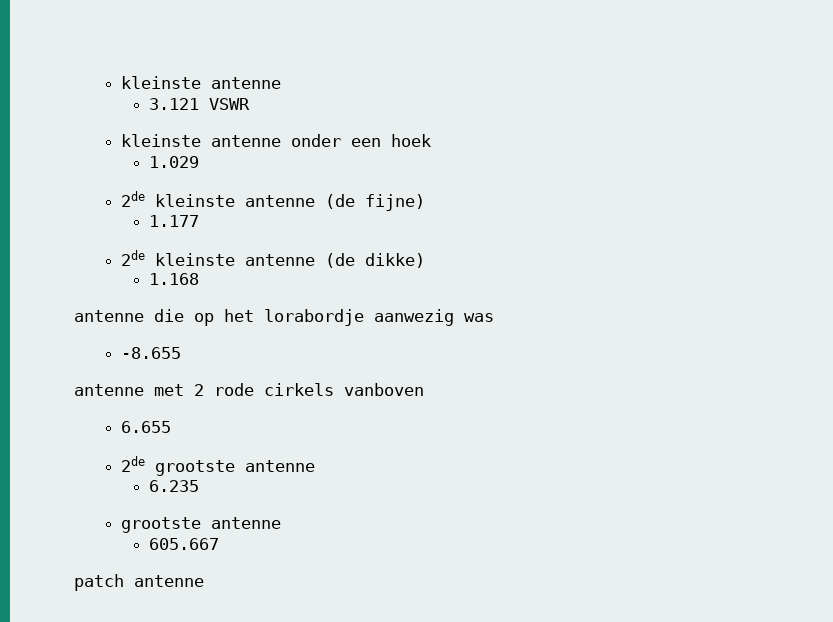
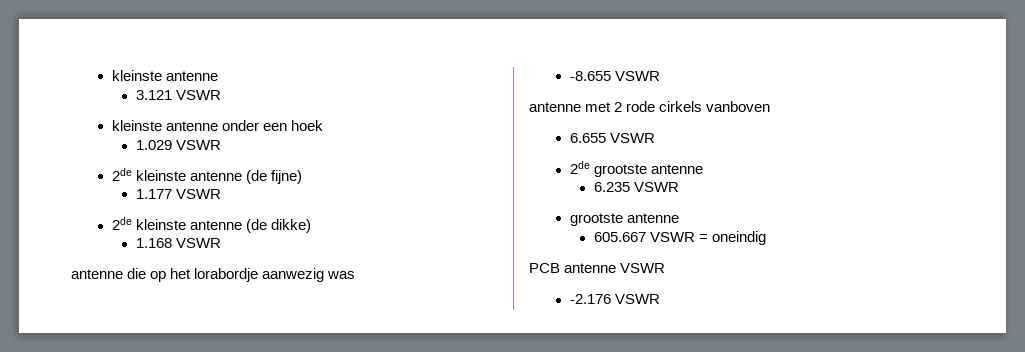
(199, 162) none -> [175,140,221,150] VSWR
(199, 221) none -> [175,189,221,199] VSWR
(199, 279) none -> [175,238,221,248] VSWR
(181, 353) none -> [614,71,660,81] VSWR
(171, 427) none -> [609,133,655,143] VSWR
(199, 486) none -> [633,182,679,192] VSWR
[74,574,204,591] // patch antenne -> [649,231,766,245] [529,263,666,273] [569,294,660,304] VSWR = oneindig // PCB antenne VSWR // -2.176 VSWR

